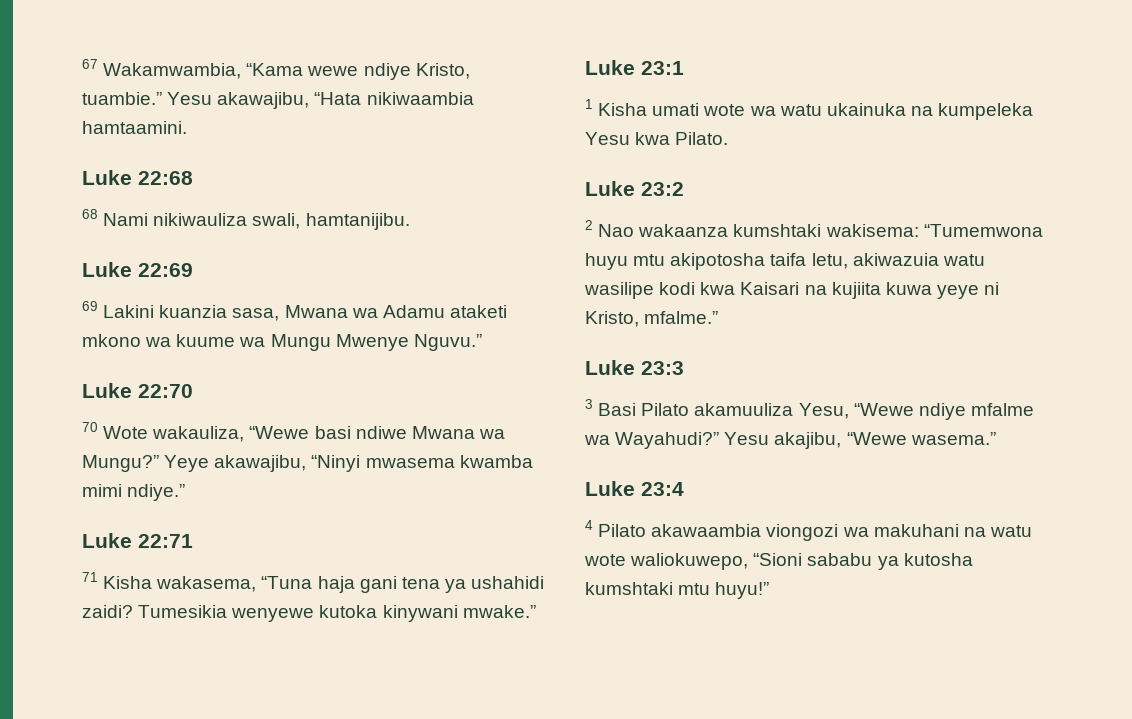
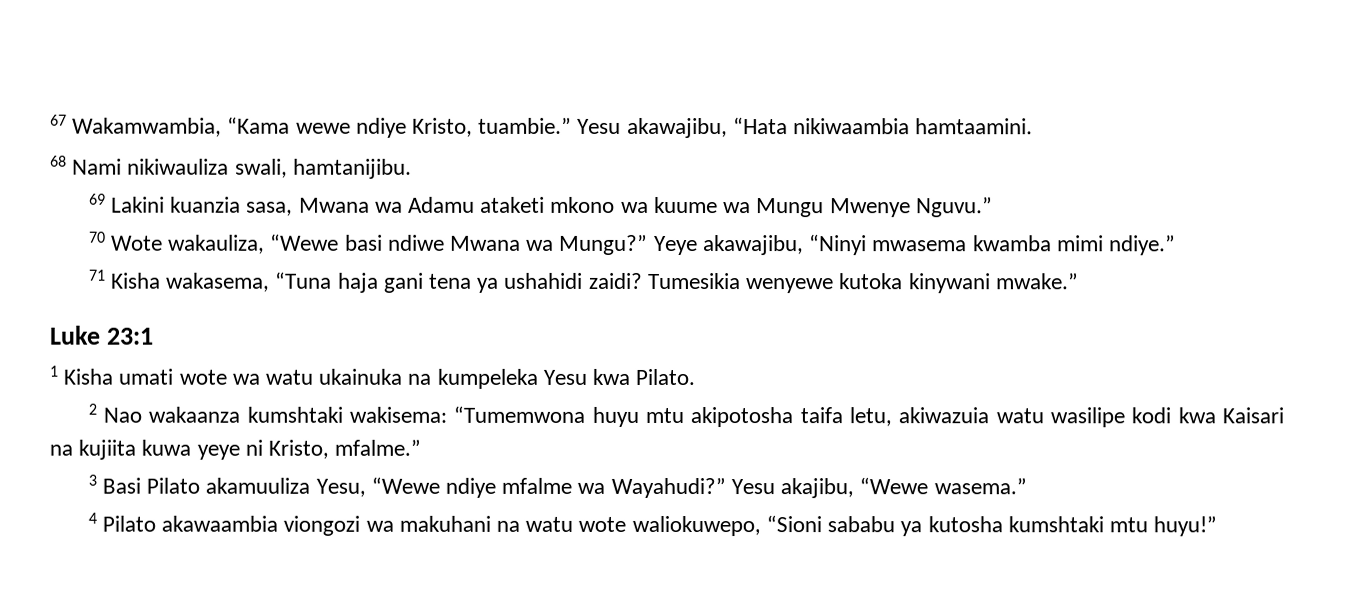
[82,170,193,185] // Luke 22:68 -> (1034, 126) none
[82,262,193,277] // Luke 22:69 -> (412, 168) none
[82,383,193,398] // Luke 22:70 -> (993, 207) none
[82,533,193,548] // Luke 22:71 -> (1176, 245) none
[585,181,684,196] // Luke 23:2 -> (696, 377) none
[585,360,684,375] // Luke 23:3 -> (422, 447) none
[585,481,684,496] // Luke 23:4 -> (1027, 486) none

